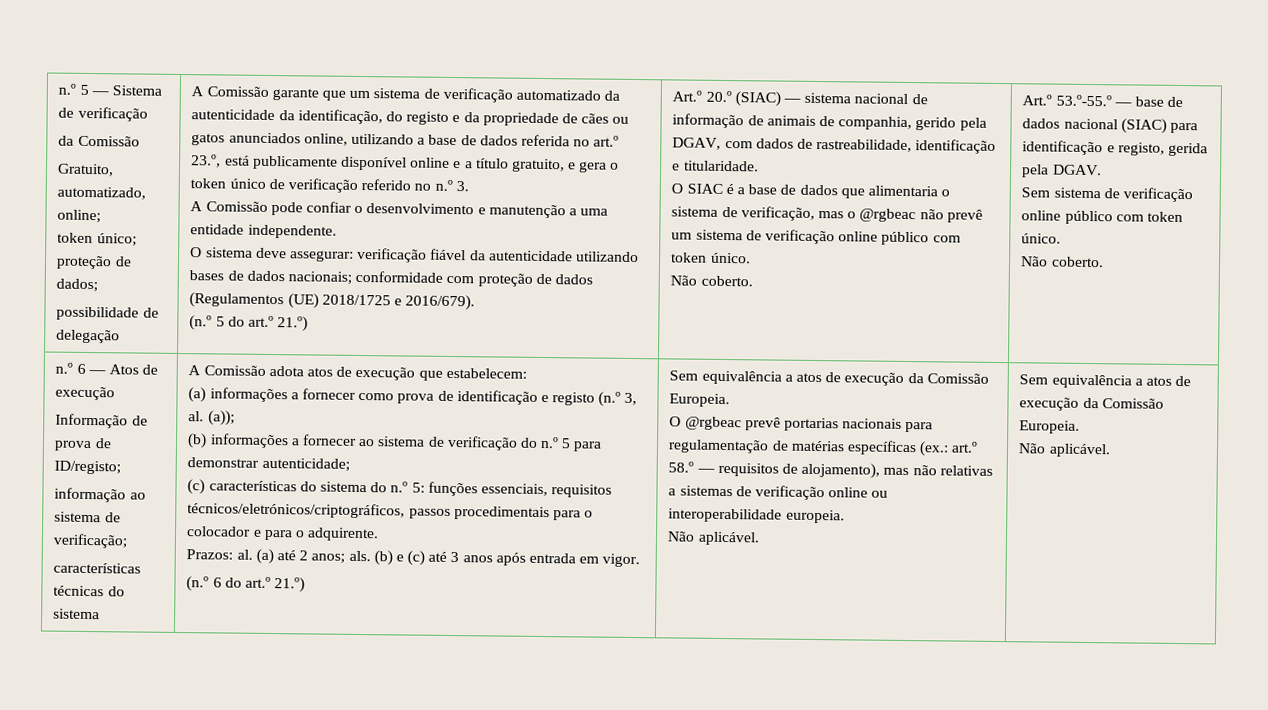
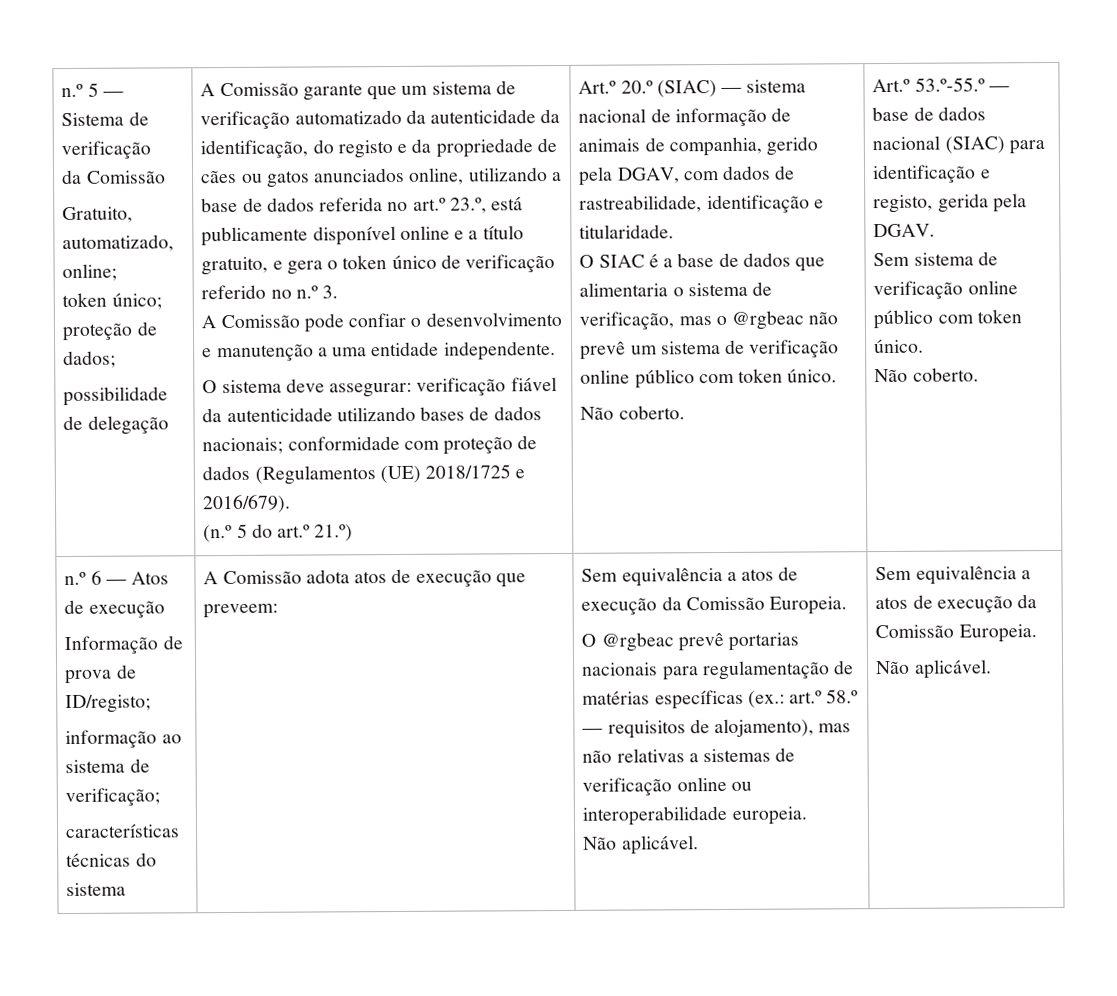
[445,367,527,379] [188,387,638,407] [188,410,235,426] [187,433,603,452] [187,457,350,472] [187,479,613,498] [187,502,594,521] [186,526,380,542] [186,548,641,568] [186,576,306,593] estabelecem: // (a) informações a fornecer como prova de identificação e registo (n.º 3, al. (a)); // (b) informações a fornecer ao sistema de verificação do n.º 5 para demonstrar autenticidade; // (c) características do sistema do n.º 5: funções essenciais, requisitos técnicos/eletrónicos/criptográficos, passos procedimentais para o colocador e para o adquirente. // Prazos: al. (a) até 2 anos; als. (b) e (c) até 3 anos após entrada em vigor. // (n.º 6 do art.º 21.º) -> [203,603,279,619] preveem:

